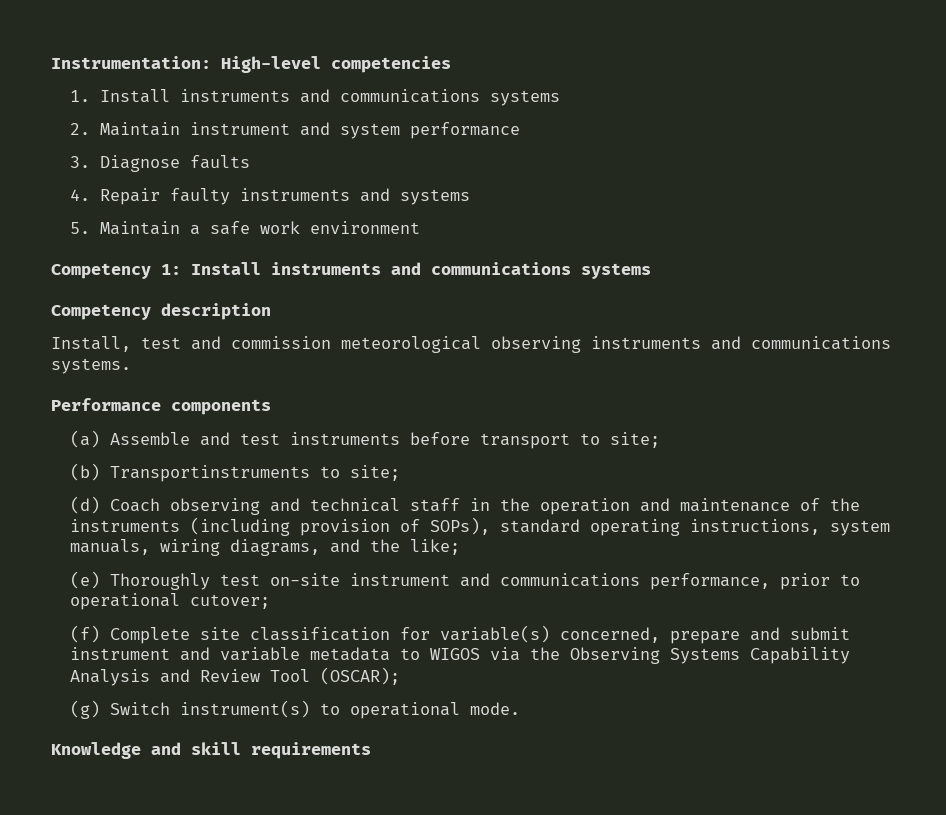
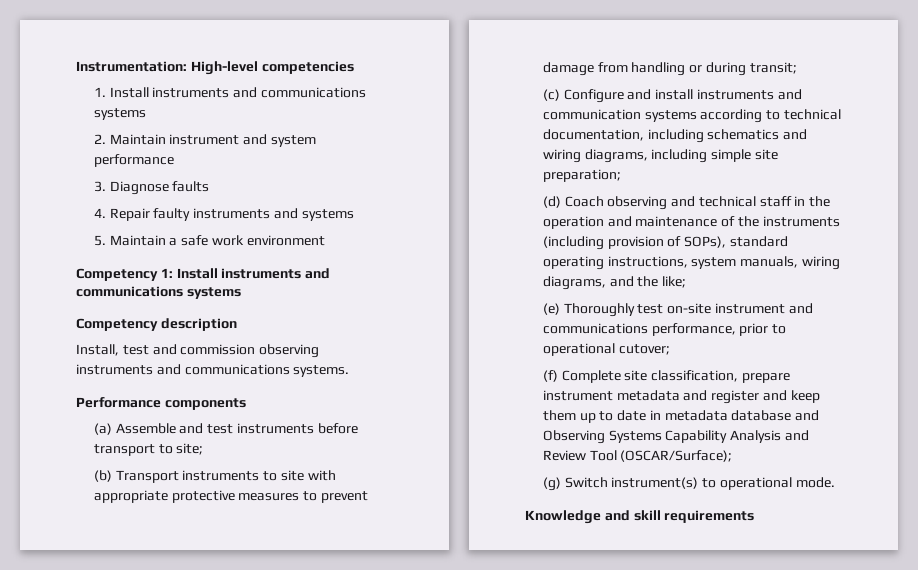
[341,336,481,353] meteorological -> (256, 349) none
[109,465,400,482] Transportinstruments to site; -> [115,470,336,483] [93,490,368,503] [542,62,797,76] [542,89,802,103] [542,109,841,123] [542,129,808,143] [542,149,778,163] [542,169,621,182] Transport instruments to site with appropriate protective measures to prevent damage from handling or during transit; // (c) Configure and install instruments and communication systems according to technical documentation, including schematics and wiring diagrams, including simple site preparation;
[249,625,850,644] [69,647,560,661] classification for variable(s) concerned, prepare and submit instrument and variable metadata to WIGOS via the -> [651,370,790,383] [542,390,820,404] [542,410,820,423] classification, prepare instrument metadata and register and keep them up to date in metadata database and
[319,667,400,685] (OSCAR); -> [620,450,733,462] (OSCAR/Surface);

